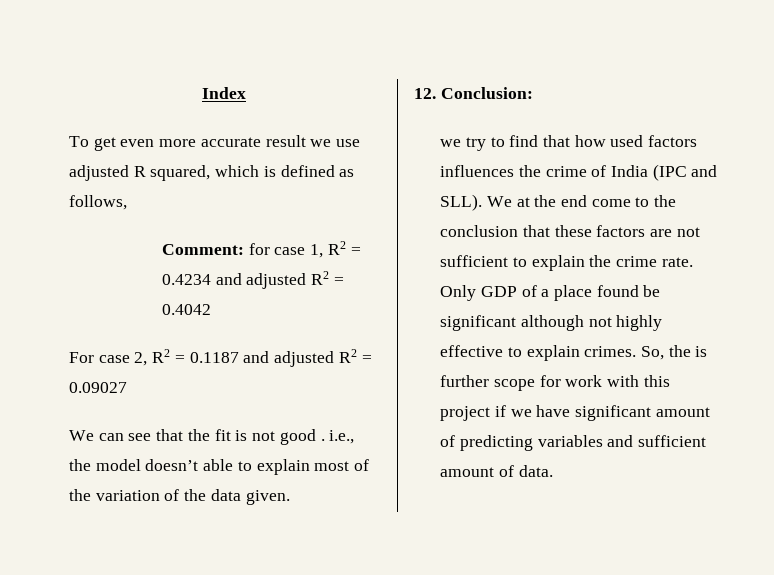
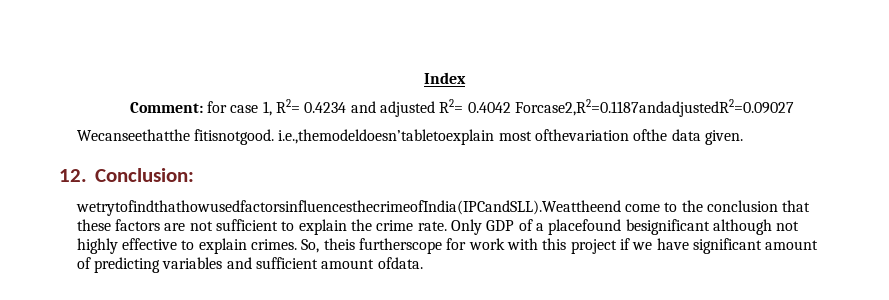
[69,135,361,151] [69,165,355,181] [69,195,127,210] // To get even more accurate result we use adjusted R squared, which is defined as follows, -> (466, 78) none
[327,241,361,255] R2 = -> [276,99,301,113] R2=
[311,271,344,285] R2 = -> [439,99,464,113] R2=
[69,349,372,367] [69,382,127,393] [69,429,355,445] [69,459,370,475] [69,489,290,505] [414,87,533,99] [440,135,698,151] [440,164,718,181] [440,194,587,211] // For case 2, R2 = 0.1187 and adjusted R2 = 0.09027 // We can see that the fit is not good . i.e., the model doesn’t able to explain most of the variation of the data given. // 12. Conclusion: // we try to find that how used factors influences the crime of India (IPC and SLL). We at the end -> [514,99,794,117] [76,129,743,145] [59,168,194,182] [75,200,621,216] Forcase2,R2=0.1187andadjustedR2=0.09027 // Wecanseethatthe fitisnotgood. i.e.,themodeldoesn’tabletoexplain most ofthevariation ofthe data given. // 12. Conclusion: // wetrytofindthathowusedfactorsinfluencesthecrimeofIndia(IPCandSLL).Weattheend
[553,285,661,301] [440,315,517,331] place found be significant -> [548,219,710,235] placefound besignificant
[668,345,708,357] [440,375,535,391] the is further scope -> [323,238,442,254] theis furtherscope
[498,465,553,477] of data. -> [377,257,423,269] ofdata.

